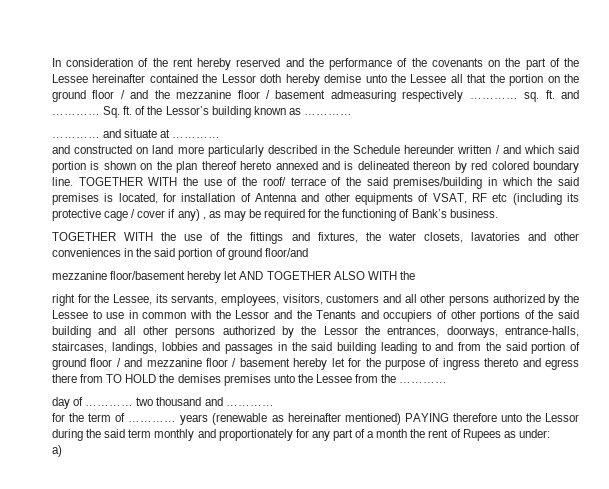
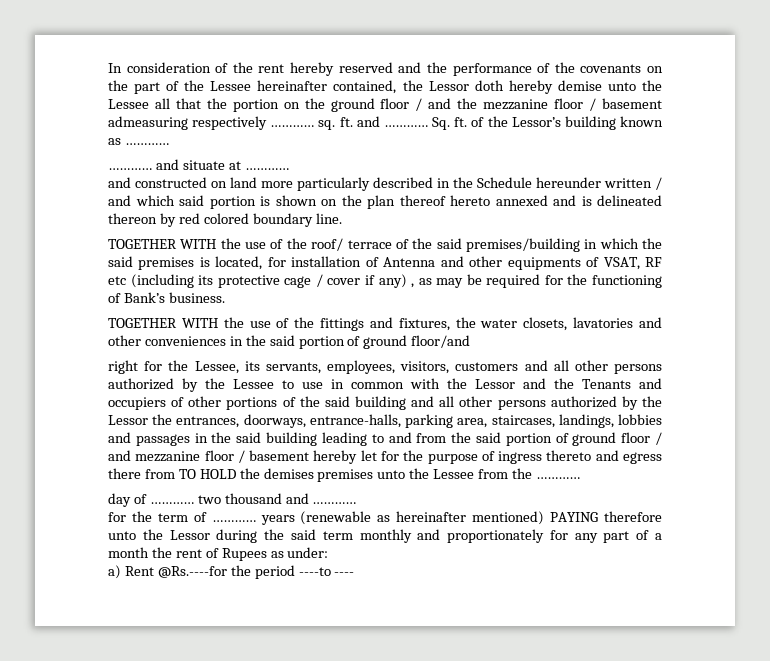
[149,74,198,83] contained -> [333,80,397,94] contained,
(73, 181) none -> (342, 218) //
[52,271,415,283] // mezzanine floor/basement hereby let AND TOGETHER ALSO WITH the -> (471, 341) none
(579, 331) none -> [405,414,488,428] parking area,
(62, 451) none -> [124,565,355,579] Rent @Rs.----for the period ----to ----

